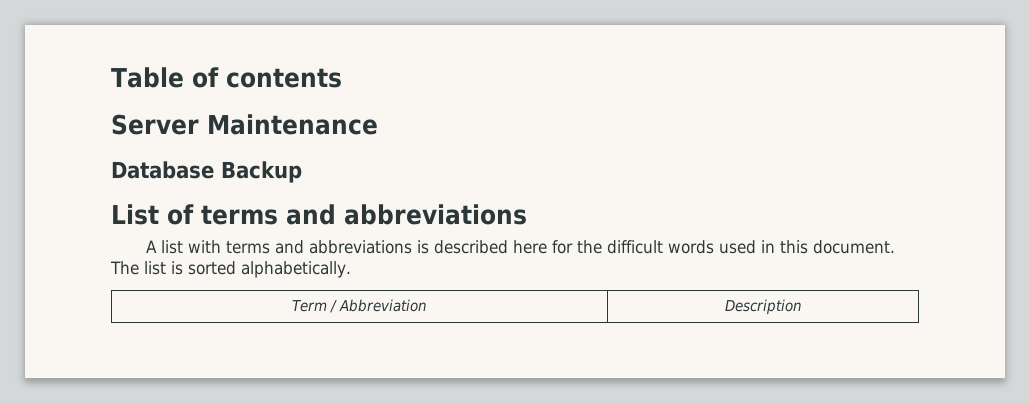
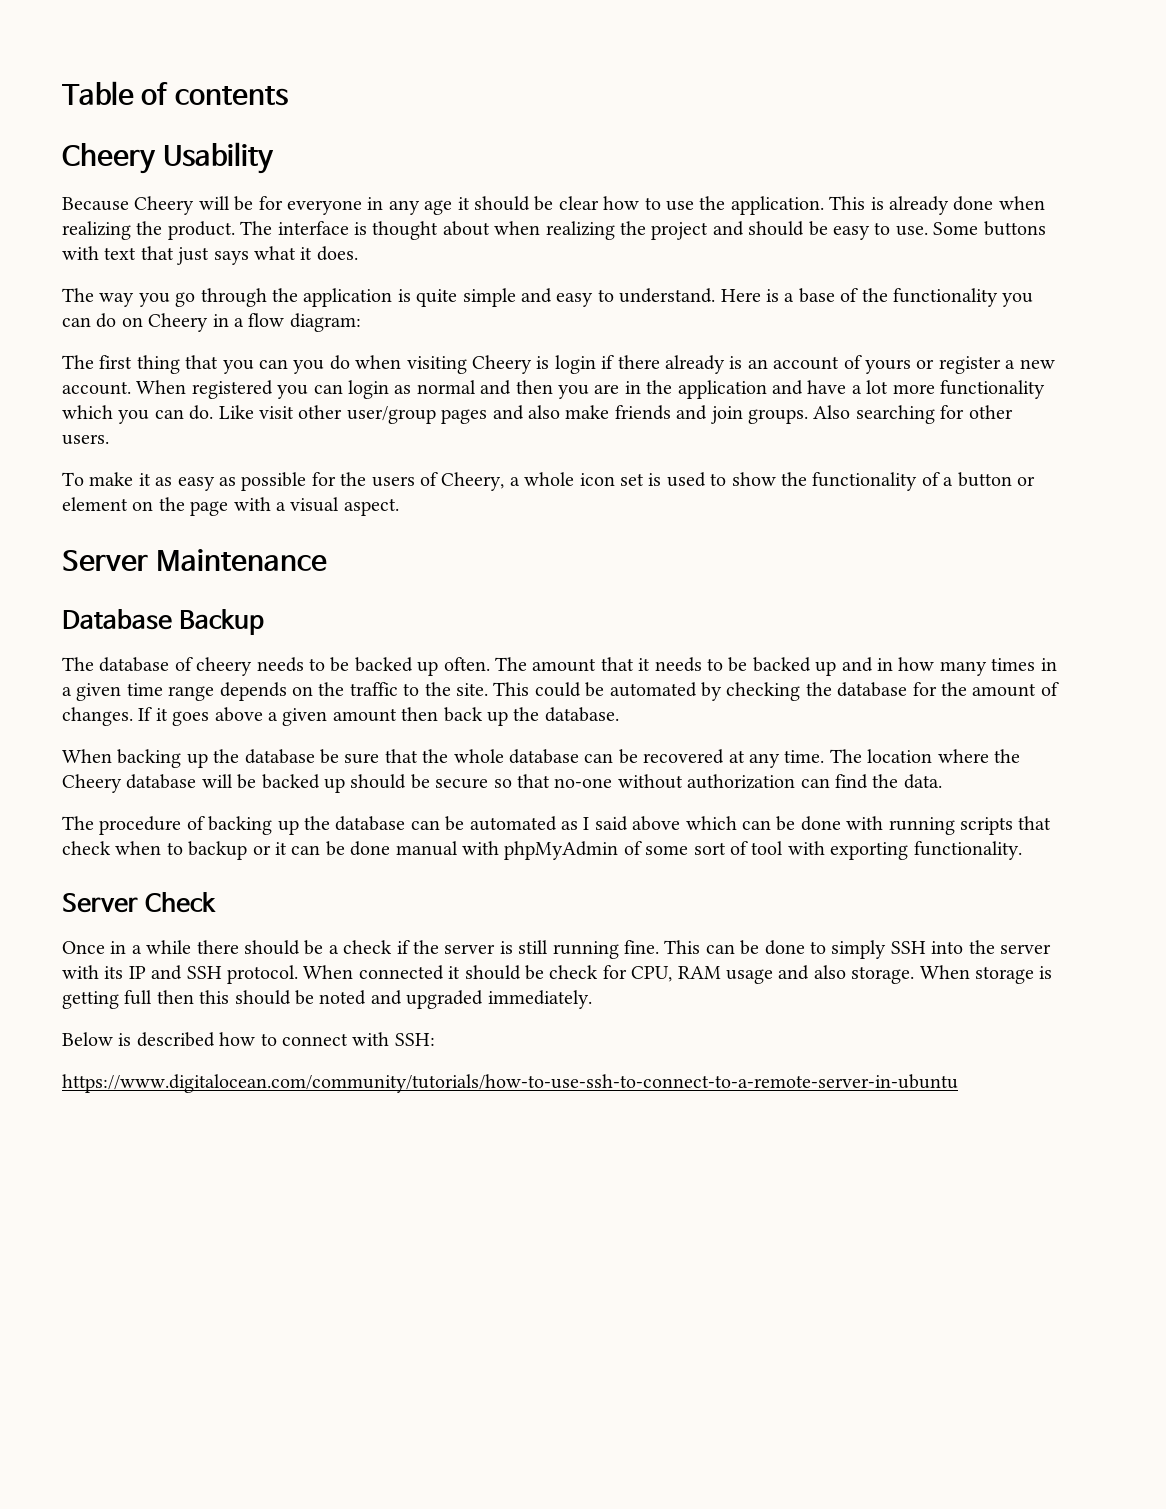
[111,114,378,135] [111,161,302,183] [111,204,527,225] [146,240,896,254] [110,261,351,278] [291,299,428,313] [724,299,802,315] Server Maintenance // Database Backup // List of terms and abbreviations // A list with terms and abbreviations is described here for the difficult words used in this document. The list is sorted alphabetically. // Term / Abbreviation | Description -> [62,142,274,174] [62,196,1045,215] [62,221,1046,240] [62,246,358,265] [62,288,1034,307] [62,313,361,332] [62,355,1055,374] [62,380,1045,399] [62,405,1013,424] [62,434,109,445] [62,472,1035,491] [62,497,399,516] [62,549,327,571] [62,609,264,635] [62,657,1057,676] [62,682,1059,701] [62,707,619,726] [62,749,1020,768] [62,774,942,793] [62,816,1052,835] [62,841,1022,860] [62,892,216,913] [62,940,1051,959] [62,965,1053,984] [62,990,592,1009] [62,1032,435,1047] [62,1074,958,1093] Cheery Usability // Because Cheery will be for everyone in any age it should be clear how to use the application. This is already done when realizing the product. The interface is thought about when realizing the project and should be easy to use. Some buttons with text that just says what it does. // The way you go through the application is quite simple and easy to understand. Here is a base of the functionality you can do on Cheery in a flow diagram: // The first thing that you can you do when visiting Cheery is login if there already is an account of yours or register a new account. When registered you can login as normal and then you are in the application and have a lot more functionality which you can do. Like visit other user/group pages and also make friends and join groups. Also searching for other users. // To make it as easy as possible for the users of Cheery, a whole icon set is used to show the functionality of a button or element on the page with a visual aspect. // Server Maintenance // Database Backup // The database of cheery needs to be backed up often. The amount that it needs to be backed up and in how many times in a given time range depends on the traffic to the site. This could be automated by checking the database for the amount of changes. If it goes above a given amount then back up the database. // When backing up the database be sure that the whole database can be recovered at any time. The location where the Cheery database will be backed up should be secure so that no-one without authorization can find the data. // The procedure of backing up the database can be automated as I said above which can be done with running scripts that check when to backup or it can be done manual with phpMyAdmin of some sort of tool with exporting functionality. // Server Check // Once in a while there should be a check if the server is still running fine. This can be done to simply SSH into the server with its IP and SSH protocol. When connected it should be check for CPU, RAM usage and also storage. When storage is getting full then this should be noted and upgraded immediately. // Below is described how to connect with SSH: // https://www.digitalocean.com/community/tutorials/how-to-use-ssh-to-connect-to-a-remote-server-in-ubuntu

